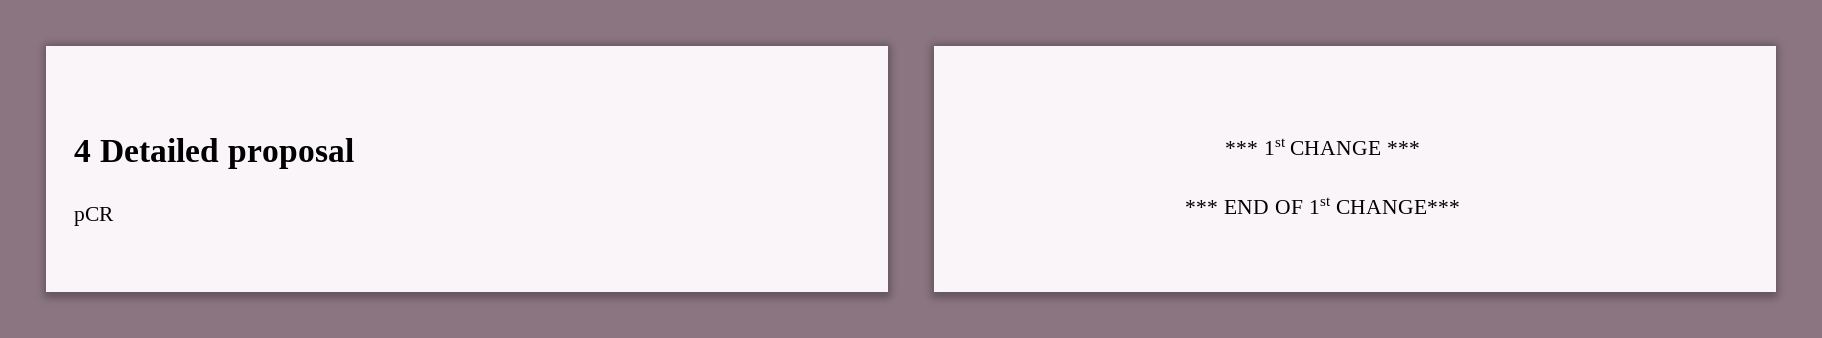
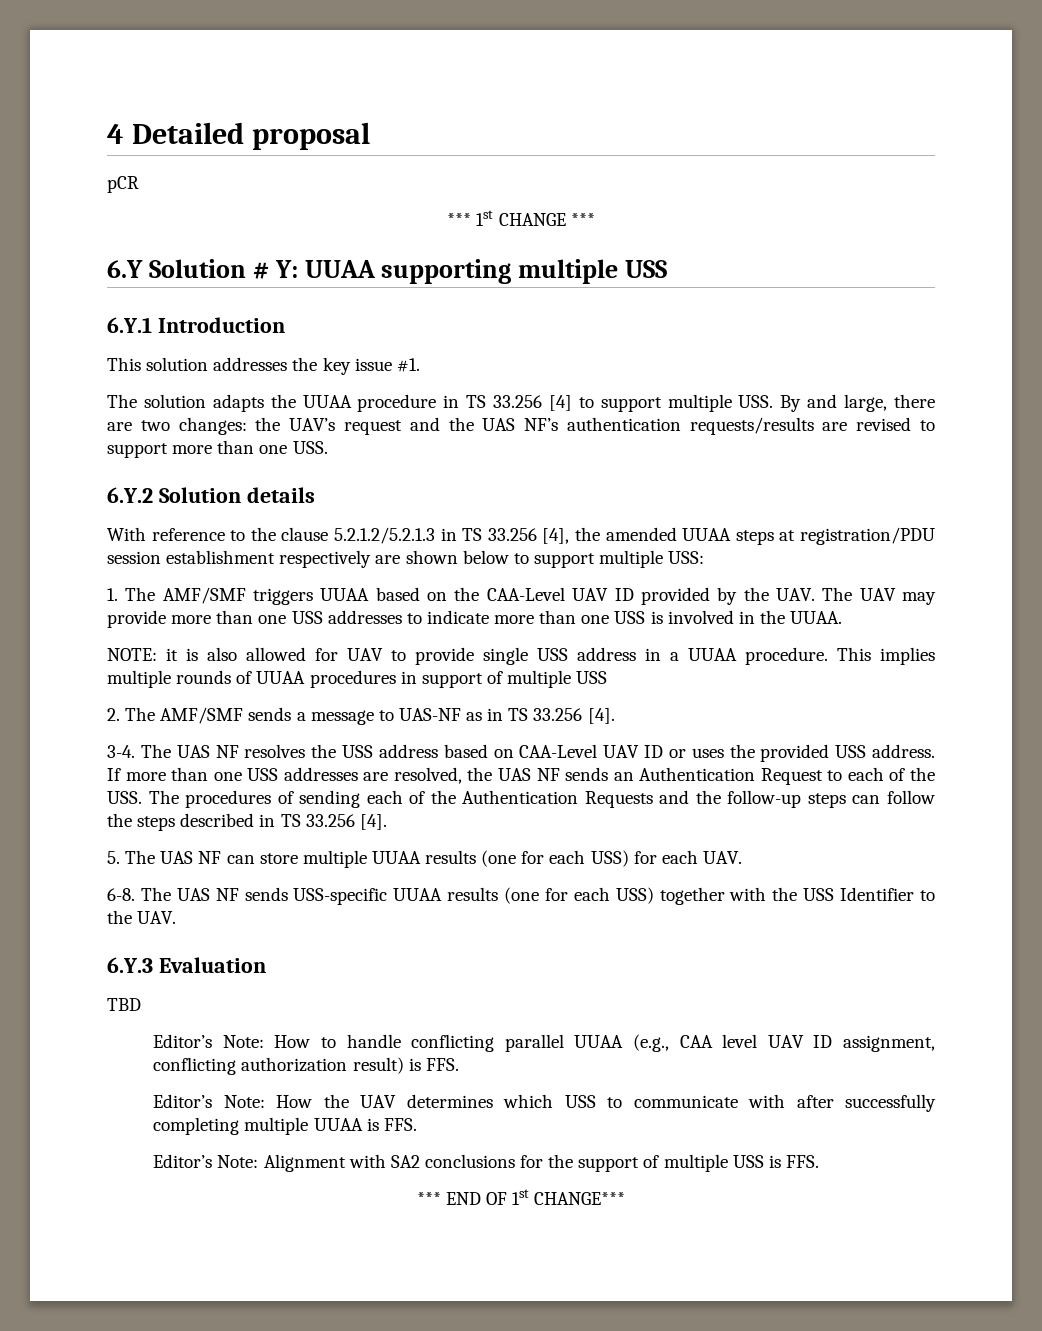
(1421, 148) none -> [107,259,668,284] [107,317,285,333] [107,357,420,375] [107,394,935,412] [107,417,936,435] [107,440,328,458] [107,487,315,503] [107,527,936,545] [107,550,705,568] [107,587,937,605] [107,610,843,628] [107,647,935,665] [107,670,608,688] [107,707,615,725] [107,744,936,762] [107,767,935,785] [107,790,935,808] [107,813,387,831] [107,850,742,868] [107,887,935,905] [107,910,177,924] [107,957,266,973] [107,998,141,1011] [153,1034,935,1052] [153,1057,459,1075] [153,1094,936,1112] [153,1117,417,1135] [153,1154,819,1172] // 6.Y Solution # Y: UUAA supporting multiple USS // 6.Y.1 Introduction // This solution addresses the key issue #1. // The solution adapts the UUAA procedure in TS 33.256 [4] to support multiple USS. By and large, there are two changes: the UAV’s request and the UAS NF’s authentication requests/results are revised to support more than one USS. // 6.Y.2 Solution details // With reference to the clause 5.2.1.2/5.2.1.3 in TS 33.256 [4], the amended UUAA steps at registration/PDU session establishment respectively are shown below to support multiple USS: // 1. The AMF/SMF triggers UUAA based on the CAA-Level UAV ID provided by the UAV. The UAV may provide more than one USS addresses to indicate more than one USS is involved in the UUAA. // NOTE: it is also allowed for UAV to provide single USS address in a UUAA procedure. This implies multiple rounds of UUAA procedures in support of multiple USS // 2. The AMF/SMF sends a message to UAS-NF as in TS 33.256 [4]. // 3-4. The UAS NF resolves the USS address based on CAA-Level UAV ID or uses the provided USS address. If more than one USS addresses are resolved, the UAS NF sends an Authentication Request to each of the USS. The procedures of sending each of the Authentication Requests and the follow-up steps can follow the steps described in TS 33.256 [4]. // 5. The UAS NF can store multiple UUAA results (one for each USS) for each UAV. // 6-8. The UAS NF sends USS-specific UUAA results (one for each USS) together with the USS Identifier to the UAV. // 6.Y.3 Evaluation // TBD // Editor’s Note: How to handle conflicting parallel UUAA (e.g., CAA level UAV ID assignment, conflicting authorization result) is FFS. // Editor’s Note: How the UAV determines which USS to communicate with after successfully completing multiple UUAA is FFS. // Editor’s Note: Alignment with SA2 conclusions for the support of multiple USS is FFS.

